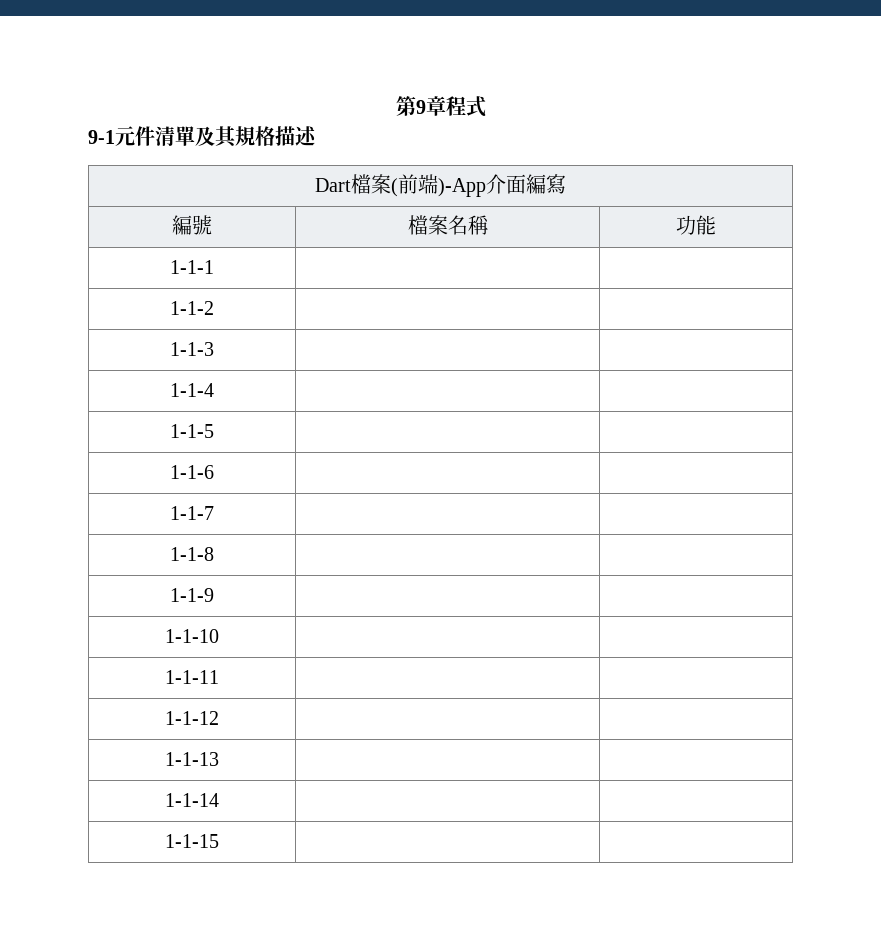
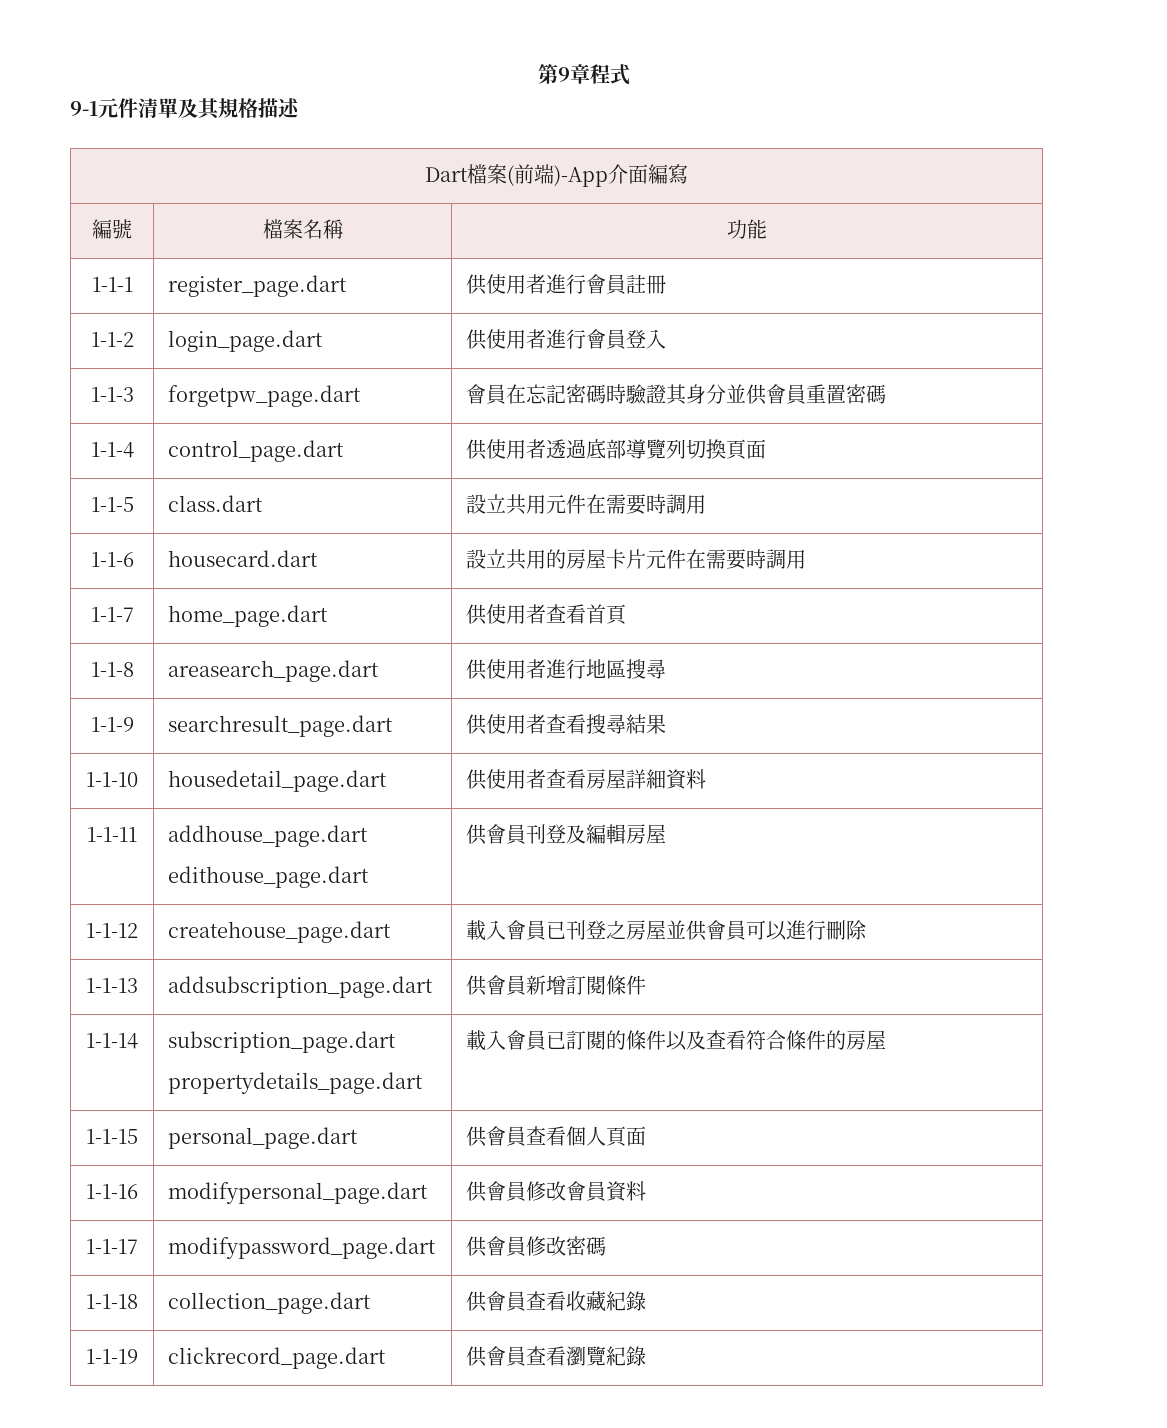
[170,301,214,315] [170,342,214,356] [170,383,214,397] [170,424,214,438] [170,465,214,479] [170,506,214,520] [170,547,214,561] [170,588,214,602] [165,629,219,643] [165,670,219,684] [165,711,219,725] [165,752,219,766] [165,793,219,807] [165,834,219,848] | // 1-1-2 | | // 1-1-3 | | // 1-1-4 | | // 1-1-5 | | // 1-1-6 | | // 1-1-7 | | // 1-1-8 | | // 1-1-9 | | // 1-1-10 | | // 1-1-11 | | // 1-1-12 | | // 1-1-13 | | // 1-1-14 | | // 1-1-15 | | -> [168,275,348,297] [466,274,667,295] [90,332,134,347] [168,330,324,352] [466,329,667,350] [90,387,134,402] [168,385,362,407] [466,384,887,405] [90,442,134,458] [168,440,345,462] [466,439,767,460] [90,497,134,512] [168,495,264,512] [466,494,707,515] [90,552,134,567] [168,550,319,567] [466,549,807,570] [90,607,134,622] [168,605,329,627] [466,604,628,625] [90,662,134,677] [168,660,380,682] [466,659,667,680] [90,717,134,732] [168,715,394,737] [466,714,667,735] [86,772,138,787] [168,770,388,792] [466,769,707,790] [87,827,137,842] [168,825,369,847] [168,866,370,888] [466,824,667,845] [86,923,138,938] [168,921,392,943] [466,920,868,941] [86,978,138,993] [168,976,434,998] [466,975,647,996] [86,1033,138,1049] [168,1031,397,1053] [168,1072,424,1094] [466,1030,887,1051] [86,1129,138,1144] [168,1127,359,1149] [466,1126,647,1147] [86,1184,138,1199] [168,1182,429,1204] [466,1181,647,1202] [86,1239,138,1254] [168,1237,437,1259] [466,1236,607,1257] [86,1294,138,1309] [168,1292,372,1314] [466,1291,647,1312] [86,1349,138,1364] [168,1347,387,1369] [466,1346,647,1367] register_page.dart | 供使用者進行會員註冊 // 1-1-2 | login_page.dart | 供使用者進行會員登入 // 1-1-3 | forgetpw_page.dart | 會員在忘記密碼時驗證其身分並供會員重置密碼 // 1-1-4 | control_page.dart | 供使用者透過底部導覽列切換頁面 // 1-1-5 | class.dart | 設立共用元件在需要時調用 // 1-1-6 | housecard.dart | 設立共用的房屋卡片元件在需要時調用 // 1-1-7 | home_page.dart | 供使用者查看首頁 // 1-1-8 | areasearch_page.dart | 供使用者進行地區搜尋 // 1-1-9 | searchresult_page.dart | 供使用者查看搜尋結果 // 1-1-10 | housedetail_page.dart | 供使用者查看房屋詳細資料 // 1-1-11 | addhouse_page.dart // edithouse_page.dart | 供會員刊登及編輯房屋 // 1-1-12 | createhouse_page.dart | 載入會員已刊登之房屋並供會員可以進行刪除 // 1-1-13 | addsubscription_page.dart | 供會員新增訂閱條件 // 1-1-14 | subscription_page.dart // propertydetails_page.dart | 載入會員已訂閱的條件以及查看符合條件的房屋 // 1-1-15 | personal_page.dart | 供會員查看個人頁面 // 1-1-16 | modifypersonal_page.dart | 供會員修改會員資料 // 1-1-17 | modifypassword_page.dart | 供會員修改密碼 // 1-1-18 | collection_page.dart | 供會員查看收藏紀錄 // 1-1-19 | clickrecord_page.dart | 供會員查看瀏覽紀錄

